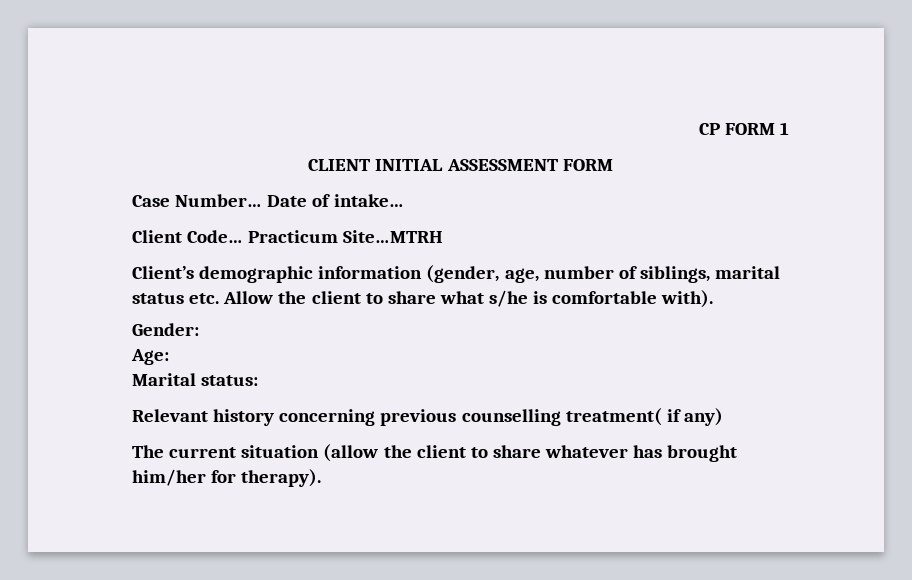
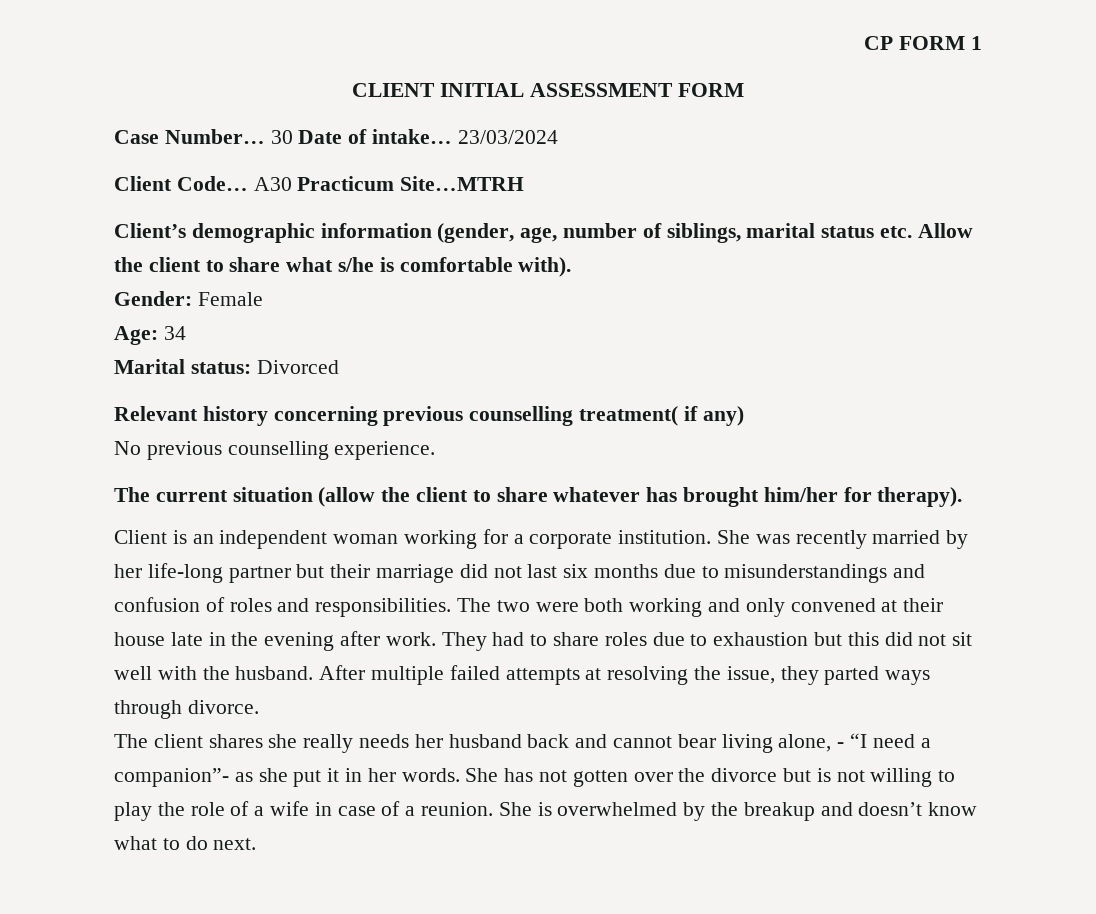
(263, 200) none -> [270,130,293,144] 30
(404, 200) none -> [457,130,558,144] 23/03/2024
(244, 236) none -> [253,177,292,191] A30
(199, 329) none -> [197,292,263,306] Female
(169, 357) none -> [163,326,186,340] 34
(259, 380) none -> [256,360,339,374] Divorced
(723, 417) none -> [114,441,436,460] // No previous counselling experience.
(322, 478) none -> [114,529,969,549] [114,563,926,583] [114,597,944,617] [114,631,973,651] [114,665,931,685] [114,700,259,719] [114,733,931,753] [114,768,956,787] [114,801,978,821] [114,836,257,850] // Client is an independent woman working for a corporate institution. She was recently married by her life-long partner but their marriage did not last six months due to misunderstandings and confusion of roles and responsibilities. The two were both working and only convened at their house late in the evening after work. They had to share roles due to exhaustion but this did not sit well with the husband. After multiple failed attempts at resolving the issue, they parted ways through divorce. // The client shares she really needs her husband back and cannot bear living alone, - “I need a companion”- as she put it in her words. She has not gotten over the divorce but is not willing to play the role of a wife in case of a reunion. She is overwhelmed by the breakup and doesn’t know what to do next.

